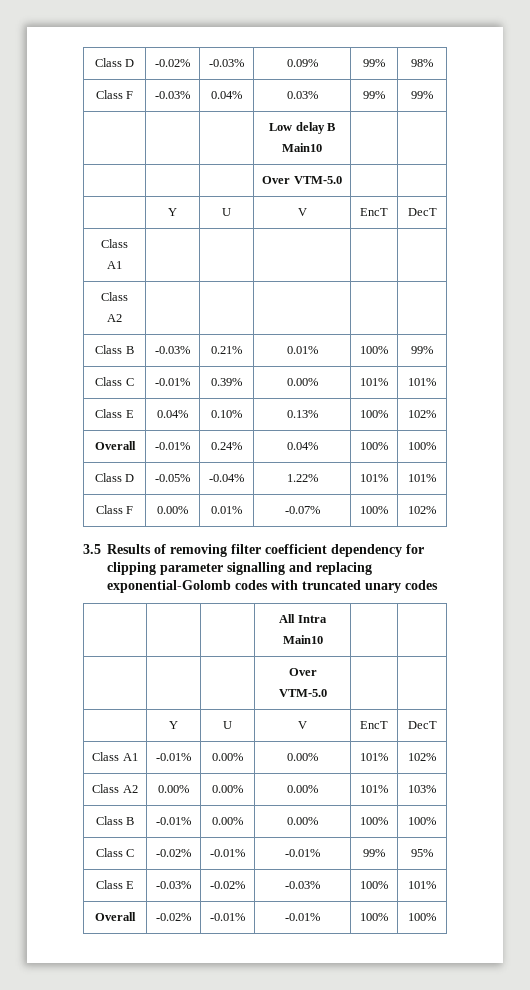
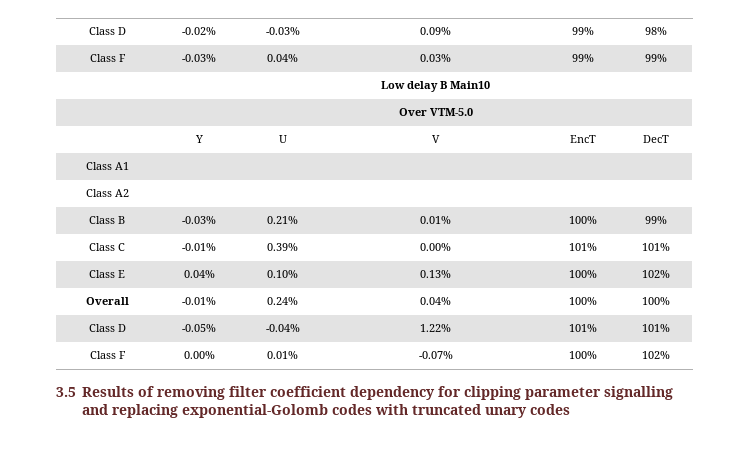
[279,614,327,623] [282,635,323,644] [288,668,317,676] [278,689,327,697] [169,721,178,729] [223,721,232,729] [298,721,307,729] [360,721,388,729] [407,721,437,729] [92,752,138,761] [156,753,191,761] [212,753,243,761] [287,753,318,761] [360,753,388,761] [408,753,436,761] [92,784,138,793] [158,785,189,793] [212,785,243,793] [287,785,318,793] [360,785,388,793] [408,785,436,793] [95,816,135,825] [156,817,191,825] [212,817,243,825] [287,817,318,825] [360,817,388,825] [408,817,436,825] [95,848,135,857] [156,849,191,857] [210,849,245,857] [285,849,320,857] [363,849,385,857] [411,849,433,857] [95,880,135,889] [156,881,191,889] [210,881,245,889] [285,881,320,889] [360,881,388,889] [408,881,436,889] [95,912,136,921] [156,913,191,921] [210,913,245,921] [285,913,320,921] [360,913,388,921] [408,913,436,921] // | | | All Intra Main10 | | // | | | Over VTM-5.0 | | // | Y | U | V | EncT | DecT // Class A1 | -0.01% | 0.00% | 0.00% | 101% | 102% // Class A2 | 0.00% | 0.00% | 0.00% | 101% | 103% // Class B | -0.01% | 0.00% | 0.00% | 100% | 100% // Class C | -0.02% | -0.01% | -0.01% | 99% | 95% // Class E | -0.03% | -0.02% | -0.03% | 100% | 101% // Overall | -0.02% | -0.01% | -0.01% | 100% | 100% -> (570, 409) none

